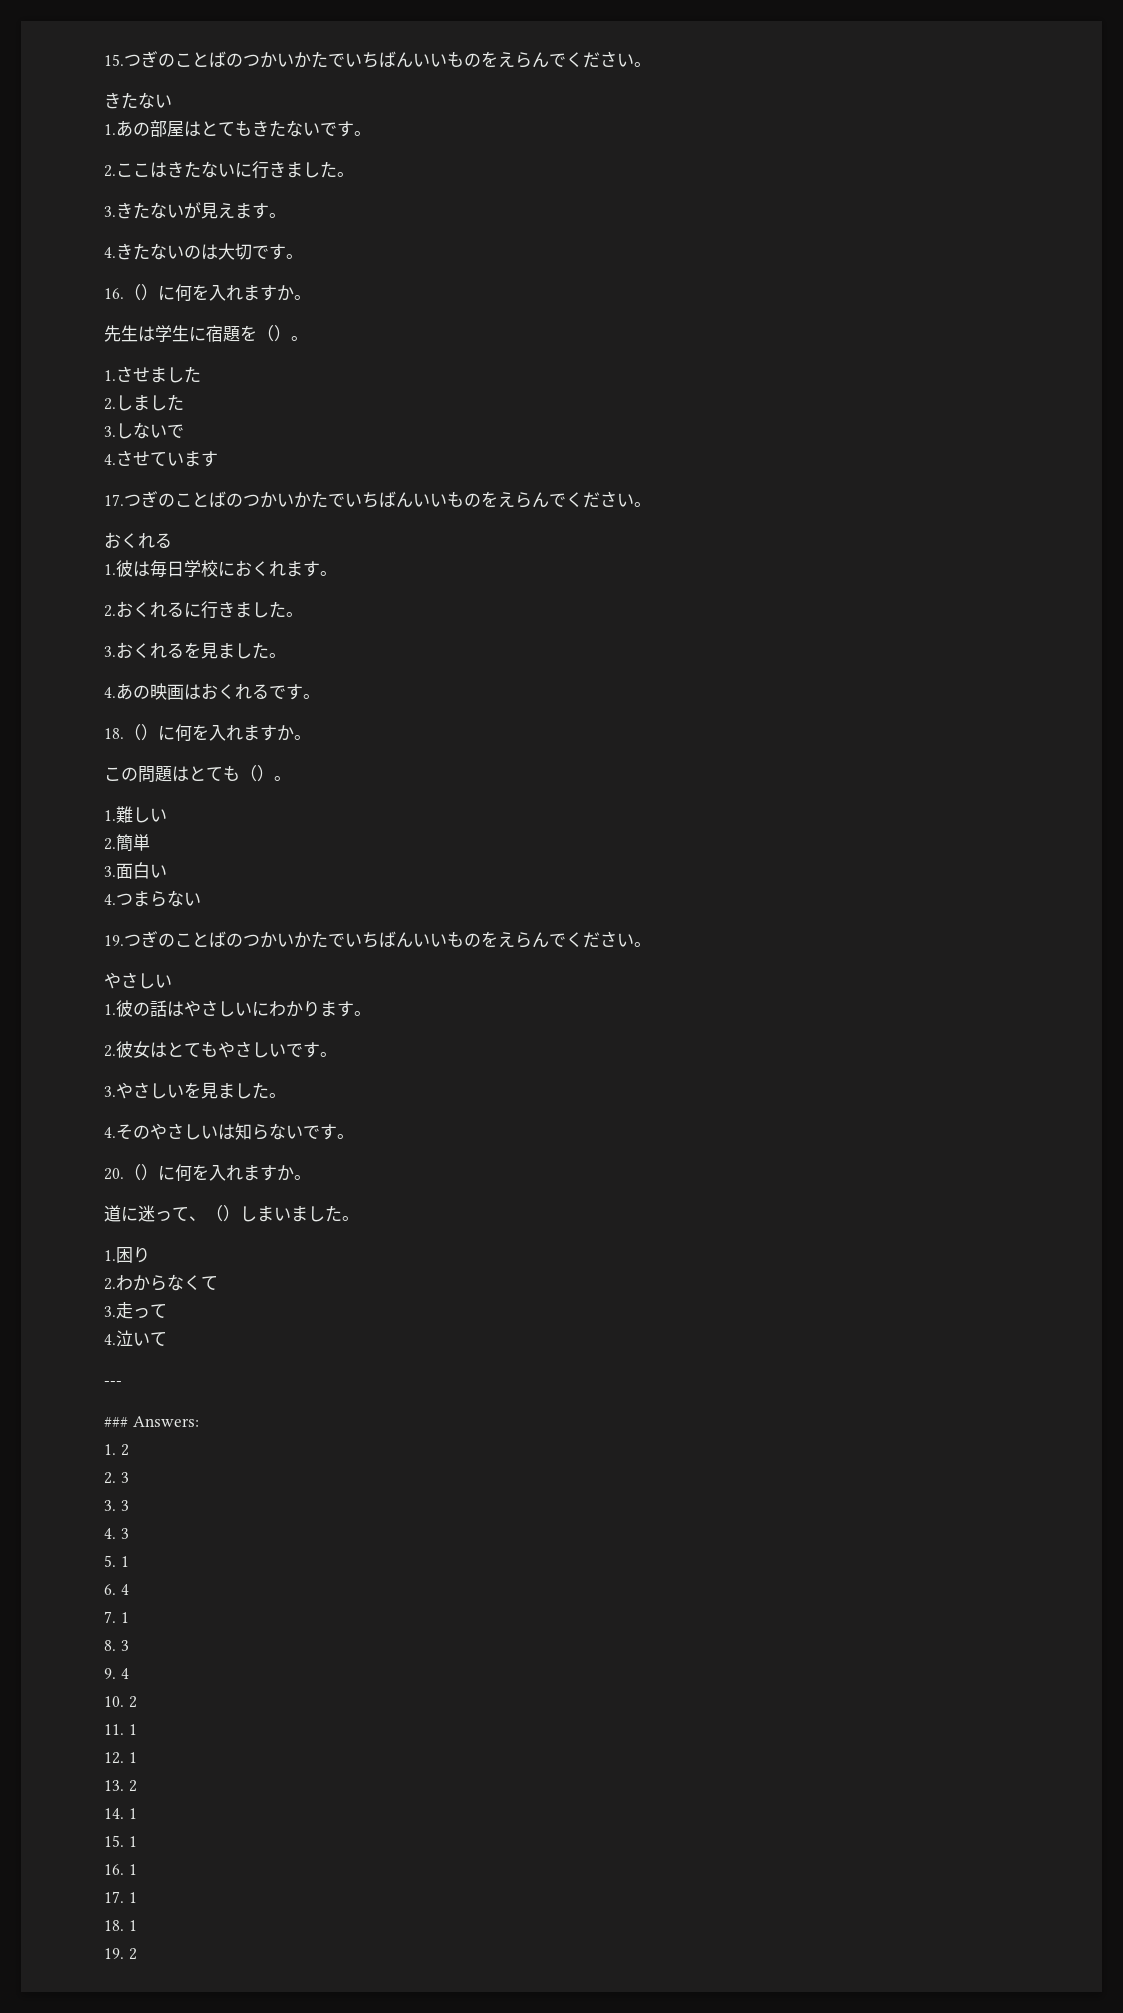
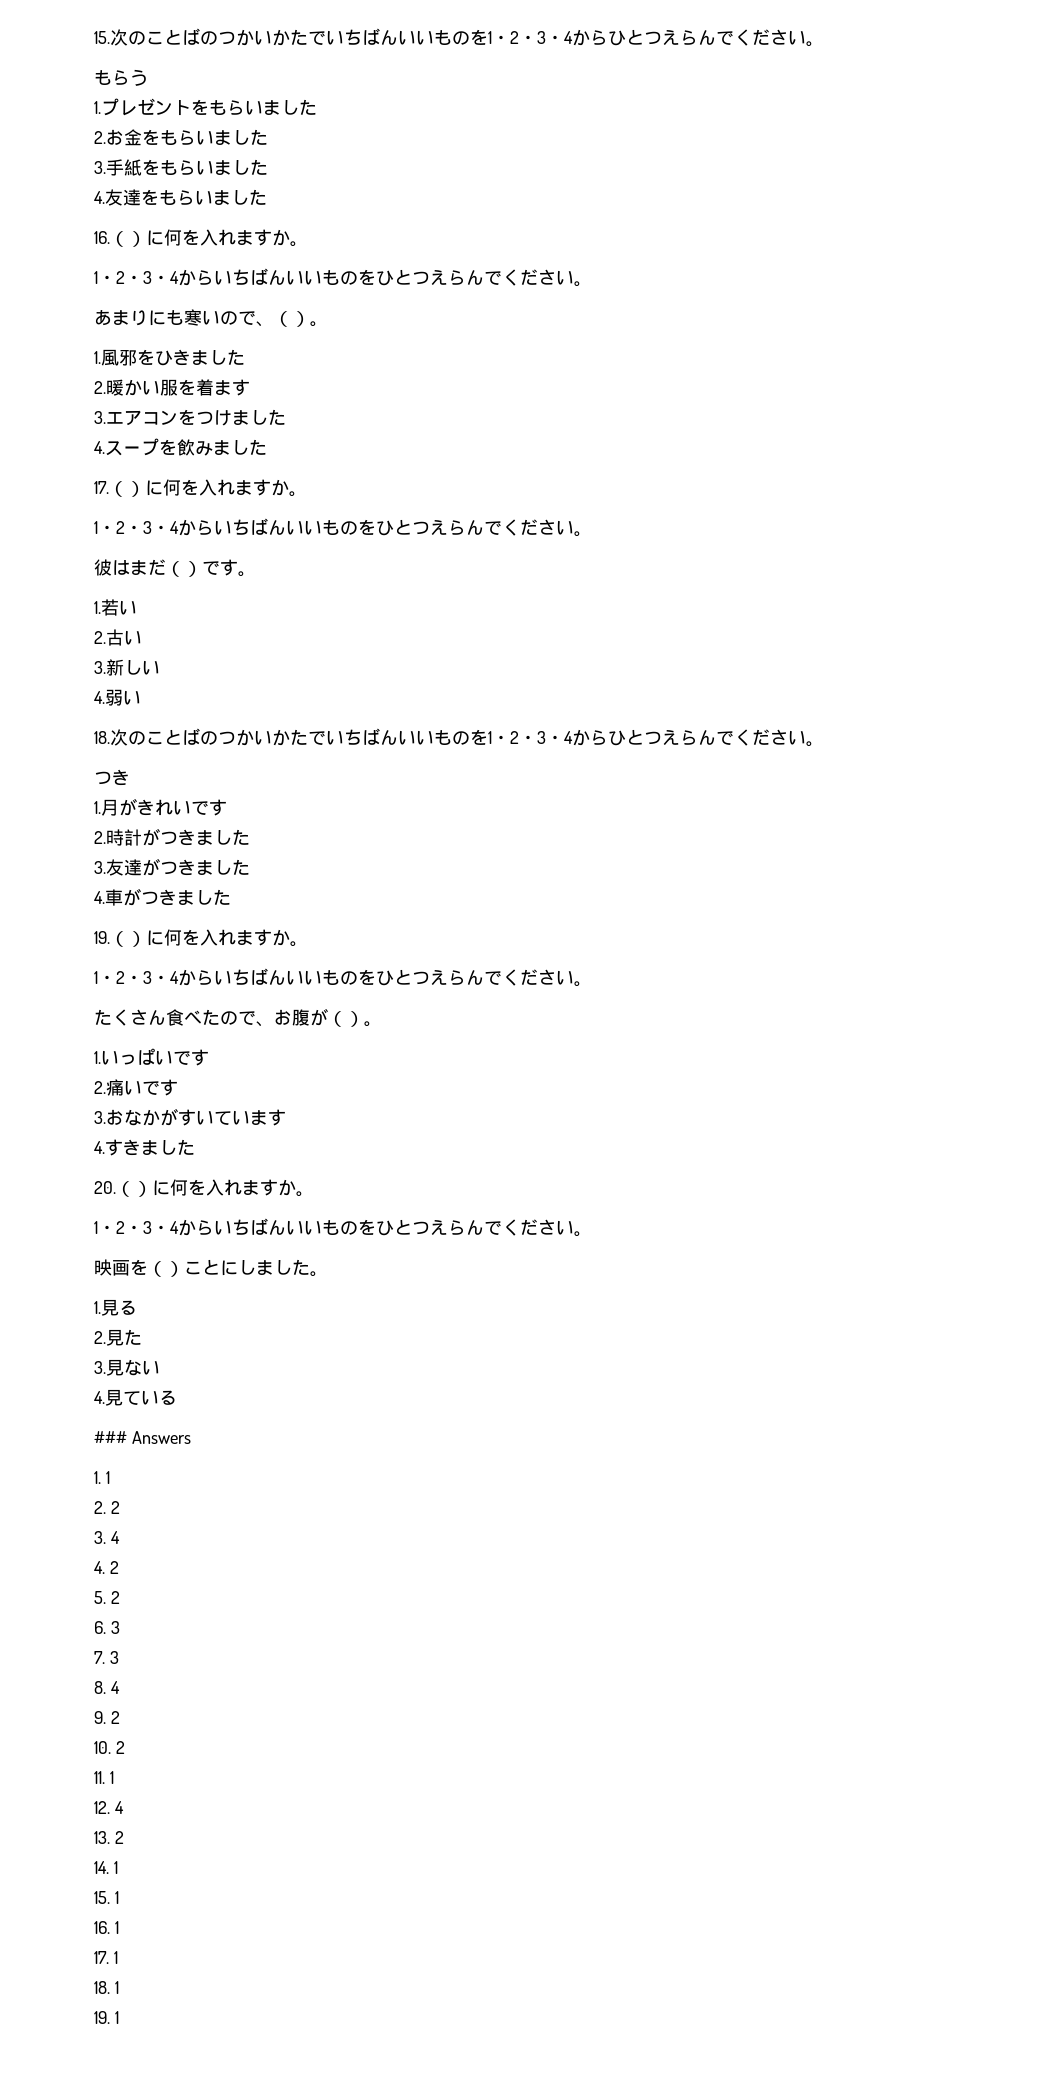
[104,51,158,68] 15.つぎ -> [94,29,128,46] 15.次
[498,51,651,68] [104,92,172,109] [104,120,371,137] [104,161,354,179] [104,202,286,219] [104,243,303,260] えらんでください。 // きたない // 1.あの部屋はとてもきたないです。 // 2.ここはきたないに行きました。 // 3.きたないが見えます。 // 4.きたないのは大切です。 -> [488,29,824,47] [94,69,148,86] [94,98,317,116] [94,129,268,146] [94,159,268,176] [94,189,267,206] 1・2・3・4からひとつえらんでください。 // もらう // 1.プレゼントをもらいました // 2.お金をもらいました // 3.手紙をもらいました // 4.友達をもらいました
[104,325,308,342] [104,366,201,383] [104,394,184,411] [104,422,184,439] [104,450,218,467] [104,491,158,508] 先生は学生に宿題を（）。 // 1.させました // 2.しました // 3.しないで // 4.させています // 17.つぎ -> [94,268,592,287] [94,309,328,327] [94,349,245,366] [94,379,250,396] [94,409,286,426] [94,438,267,456] [94,479,307,497] [94,518,592,537] [94,559,256,577] [94,599,137,616] [94,629,142,646] [94,659,160,676] [94,689,141,706] [94,729,128,746] 1・2・3・4からいちばんいいものをひとつえらんでください。 // あまりにも寒いので、（）。 // 1.風邪をひきました // 2.暖かい服を着ます // 3.エアコンをつけました // 4.スープを飲みました // 17.（）に何を入れますか。 // 1・2・3・4からいちばんいいものをひとつえらんでください。 // 彼はまだ（）です。 // 1.若い // 2.古い // 3.新しい // 4.弱い // 18.次
[498,491,651,508] [104,532,172,549] [104,560,337,577] [104,601,303,619] [104,642,286,659] [104,683,320,700] [104,724,311,741] [104,765,291,783] [104,806,167,823] [104,834,150,852] [104,862,167,879] [104,890,201,907] [104,931,651,948] [104,972,172,989] [104,1000,371,1017] [104,1041,337,1058] [104,1082,286,1099] [104,1123,354,1140] えらんでください。 // おくれる // 1.彼は毎日学校におくれます。 // 2.おくれるに行きました。 // 3.おくれるを見ました。 // 4.あの映画はおくれるです。 // 18.（）に何を入れますか。 // この問題はとても（）。 // 1.難しい // 2.簡単 // 3.面白い // 4.つまらない // 19.つぎのことばのつかいかたでいちばんいいものをえらんでください。 // やさしい // 1.彼の話はやさしいにわかります。 // 2.彼女はとてもやさしいです。 // 3.やさしいを見ました。 // 4.そのやさしいは知らないです。 -> [488,729,824,747] [94,769,130,786] [94,798,227,816] [94,828,250,846] [94,858,250,876] [94,888,231,906] [94,929,308,947] [94,968,592,987] [94,1008,382,1027] [94,1048,209,1066] [94,1079,178,1096] [94,1108,286,1126] [94,1139,195,1156] 1・2・3・4からひとつえらんでください。 // つき // 1.月がきれいです // 2.時計がつきました // 3.友達がつきました // 4.車がつきました // 19.（）に何を入れますか。 // 1・2・3・4からいちばんいいものをひとつえらんでください。 // たくさん食べたので、お腹が（）。 // 1.いっぱいです // 2.痛いです // 3.おなかがすいています // 4.すきました
[104,1205,291,1222] 道に迷って、（）しまい -> [94,1218,592,1237] [94,1259,256,1277] 1・2・3・4からいちばんいいものをひとつえらんでください。 // 映画を（）ことにし
[116,1247,150,1263] [104,1274,218,1291] [104,1302,167,1319] [104,1330,167,1347] [104,1381,122,1386] 困り // 2.わからなくて // 3.走って // 4.泣いて // --- -> [101,1299,137,1316] [94,1329,142,1346] [94,1359,160,1376] [94,1389,177,1406] 見る // 2.見た // 3.見ない // 4.見ている
[132,1416,199,1427] [104,1444,129,1456] [104,1472,129,1484] [104,1500,129,1511] [104,1528,129,1539] [104,1555,129,1567] [104,1584,129,1595] [104,1611,129,1623] [104,1640,129,1651] Answers: // 1. 2 // 2. 3 // 3. 3 // 4. 3 // 5. 1 // 6. 4 // 7. 1 // 8. 3 -> [131,1431,191,1444] [94,1471,110,1484] [94,1501,120,1514] [94,1531,120,1544] [94,1561,119,1574] [94,1591,120,1604] [94,1621,120,1634] [94,1651,119,1664] [94,1681,120,1694] Answers // 1. 1 // 2. 2 // 3. 4 // 4. 2 // 5. 2 // 6. 3 // 7. 3 // 8. 4
[120,1668,129,1679] 4 -> [110,1711,120,1724] 2
[128,1752,137,1763] 1 -> [114,1801,124,1814] 4
[128,1948,137,1960] 2 -> [114,2011,119,2024] 1

